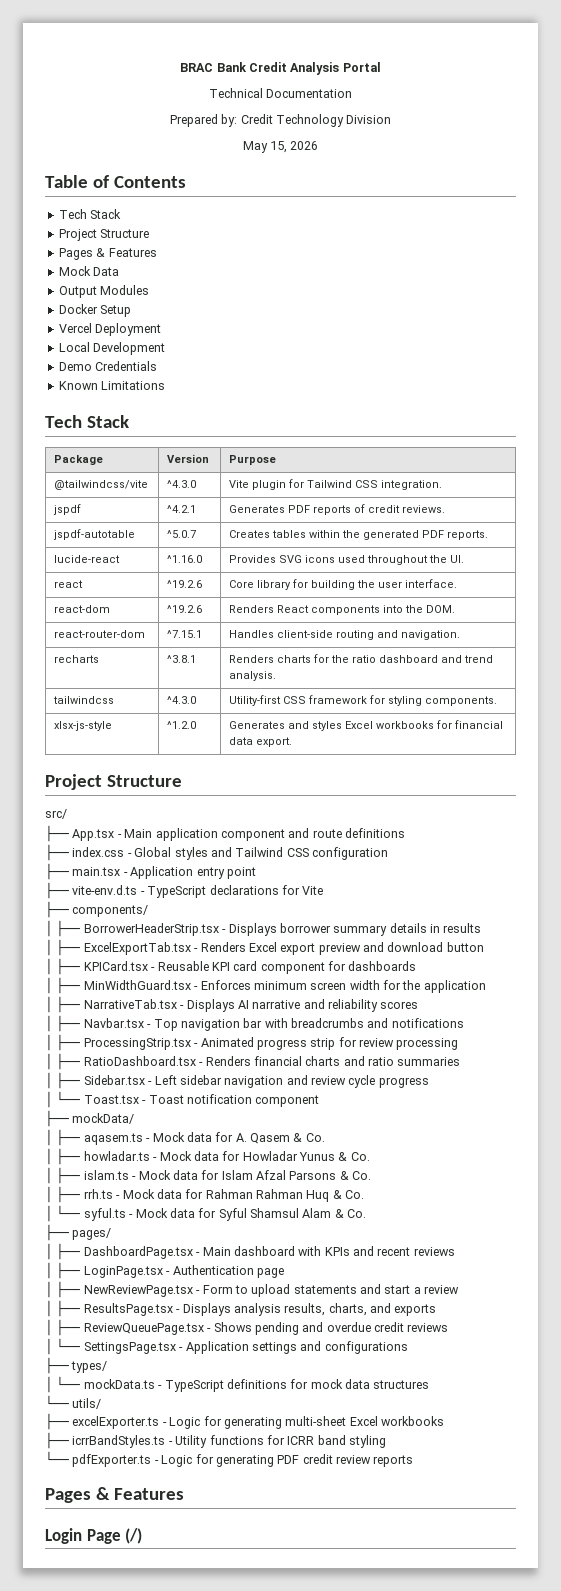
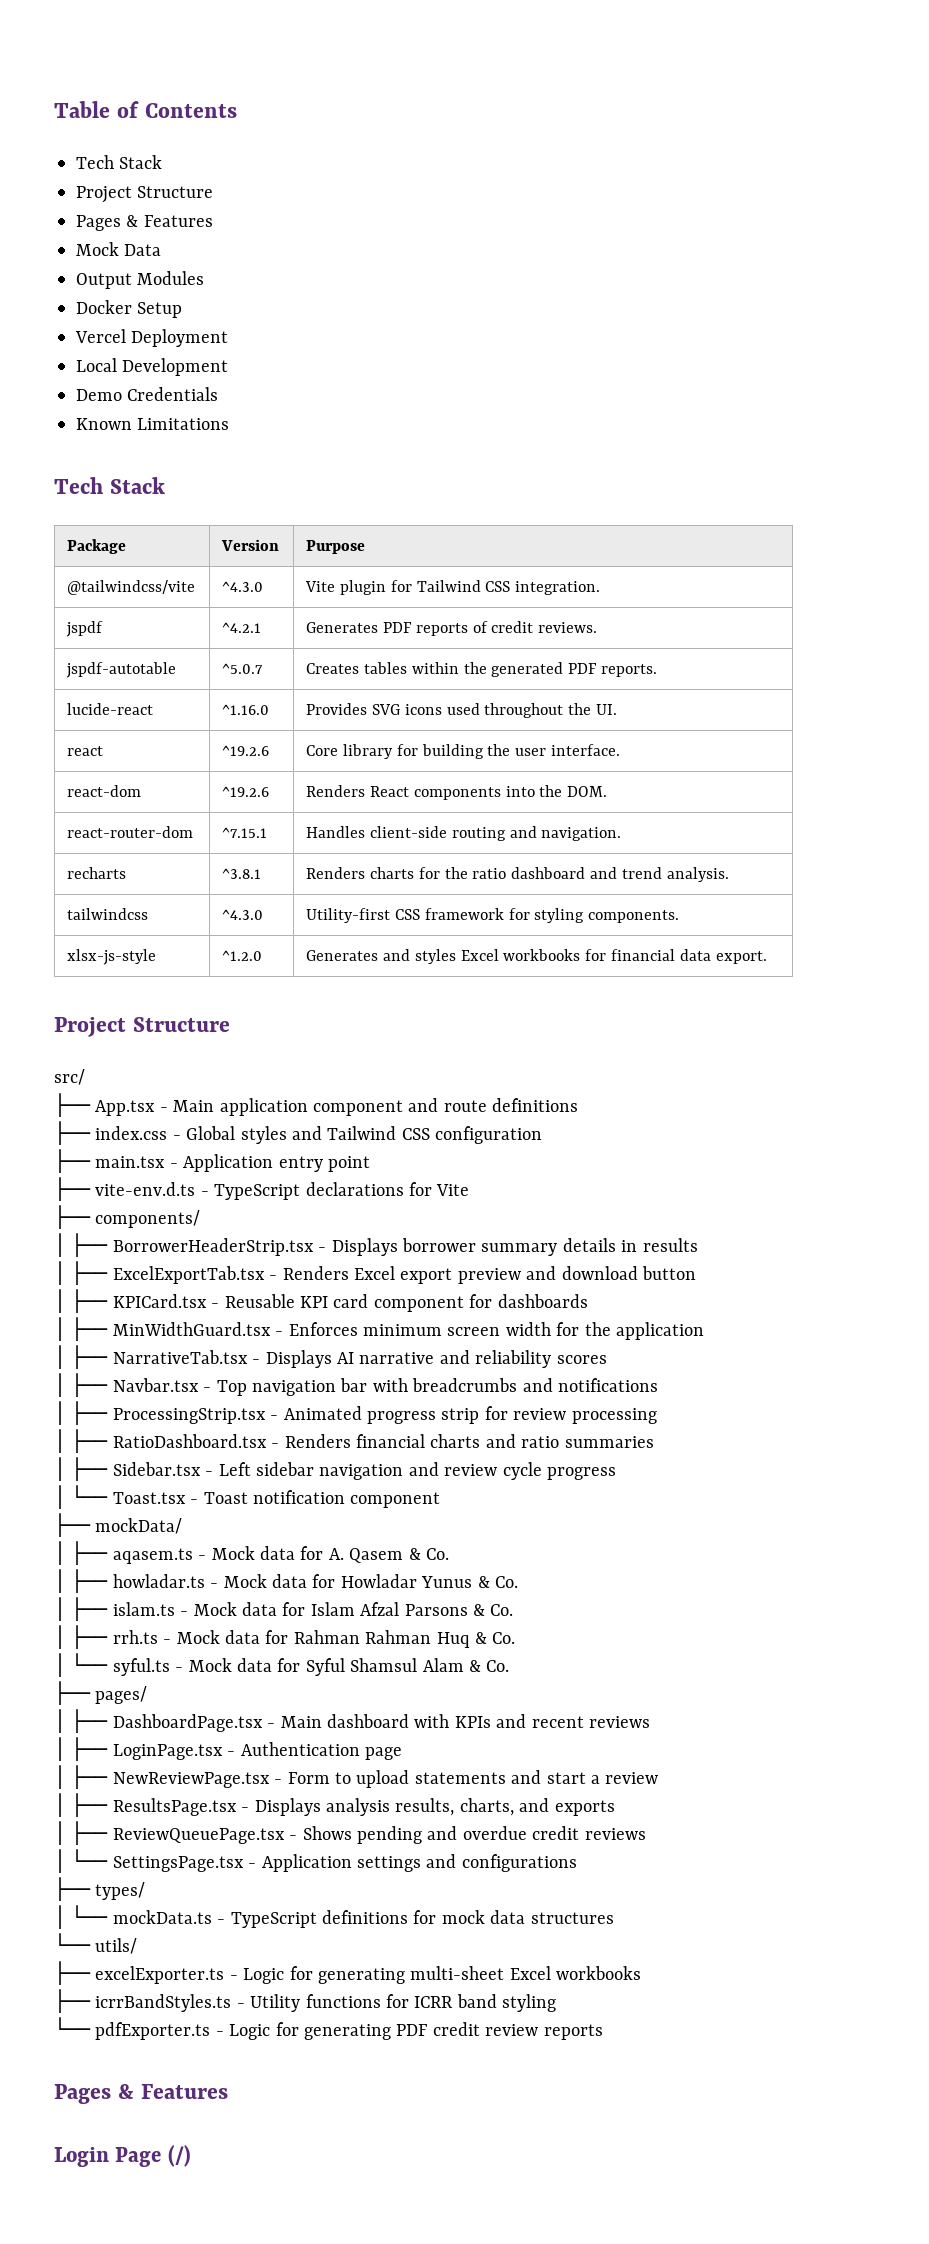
[180,62,381,75] [208,88,353,98] [169,114,392,127] [242,141,319,153] BRAC Bank Credit Analysis Portal // Technical Documentation // Prepared by: Credit Technology Division // May 15, 2026 // -> (54, 109) none

